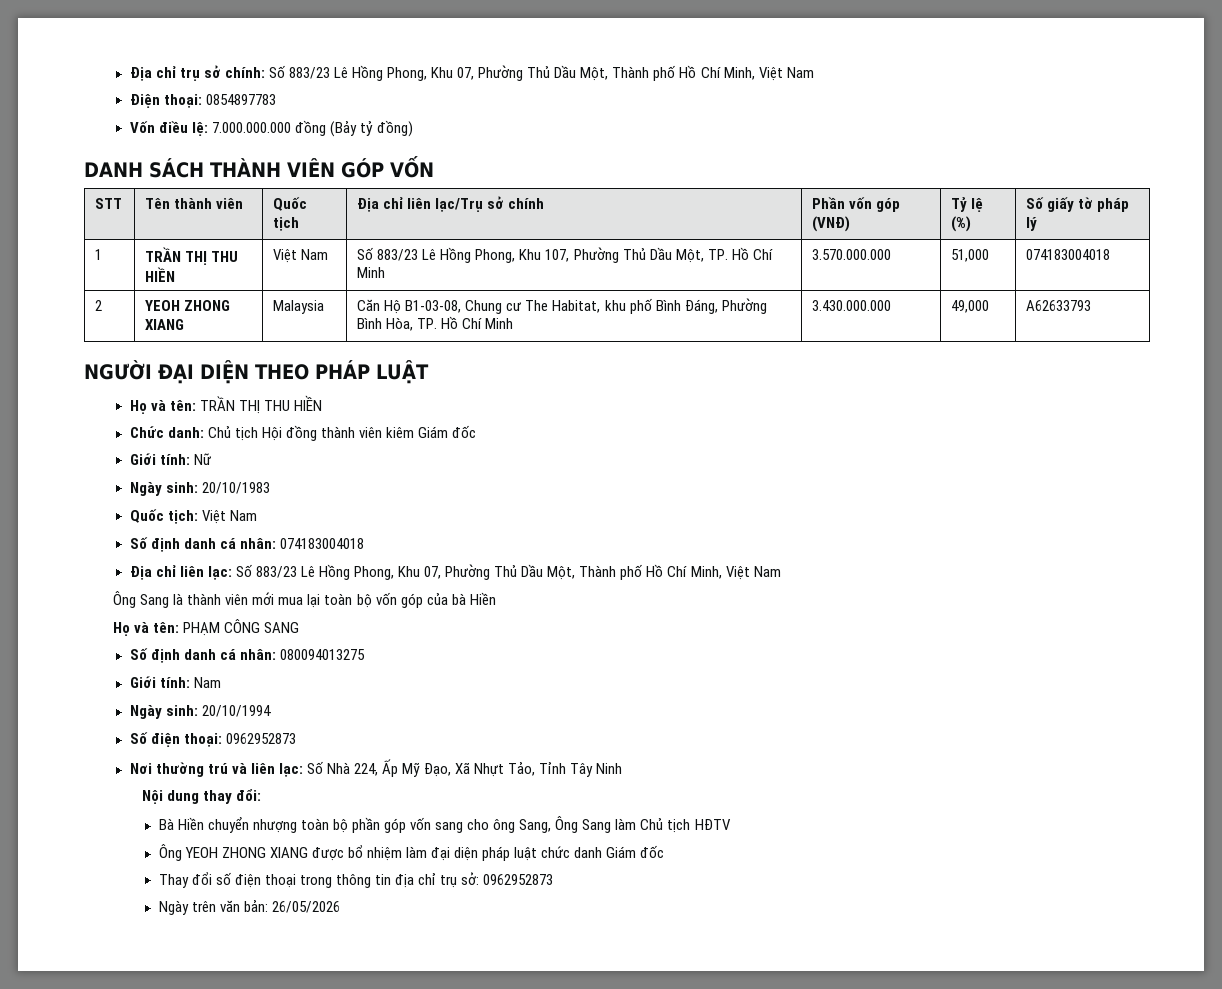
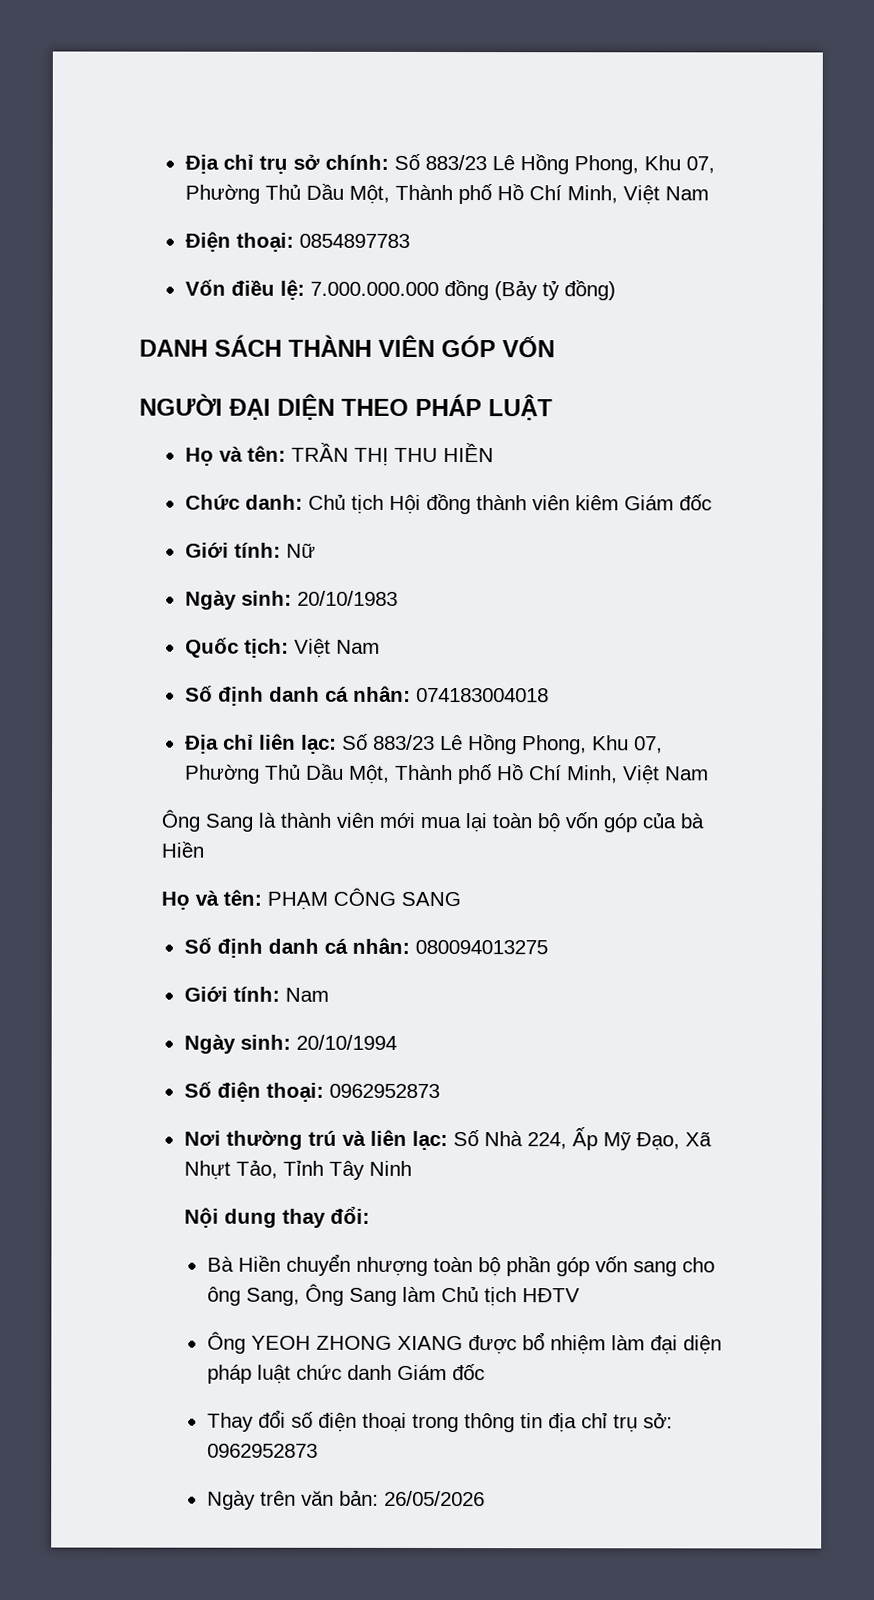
[95,198,123,209] [145,198,244,209] [273,197,308,211] [273,217,300,231] [357,196,545,212] [812,197,901,212] [812,216,851,232] [951,197,984,212] [951,216,972,232] [1026,197,1130,212] [1026,217,1038,231] [95,249,103,260] [145,247,239,265] [145,267,176,282] [273,249,329,263] [357,247,773,263] [357,267,386,278] [812,249,892,260] [951,249,990,262] [1026,249,1111,260] [95,300,103,311] [145,300,231,311] [145,319,185,330] [273,300,325,314] [357,298,767,314] [357,316,514,331] [812,300,892,311] [951,300,990,313] [1026,300,1092,311] // STT | Tên thành viên | Quốc tịch | Địa chỉ liên lạc/Trụ sở chính | Phần vốn góp (VNĐ) | Tỷ lệ (%) | Số giấy tờ pháp lý // 1 | TRẦN THỊ THU HIỀN | Việt Nam | Số 883/23 Lê Hồng Phong, Khu 107, Phường Thủ Dầu Một, TP. Hồ Chí Minh | 3.570.000.000 | 51,000 | 074183004018 // 2 | YEOH ZHONG XIANG | Malaysia | Căn Hộ B1-03-08, Chung cư The Habitat, khu phố Bình Đáng, Phường Bình Hòa, TP. Hồ Chí Minh | 3.430.000.000 | 49,000 | A62633793 -> (555, 347) none

